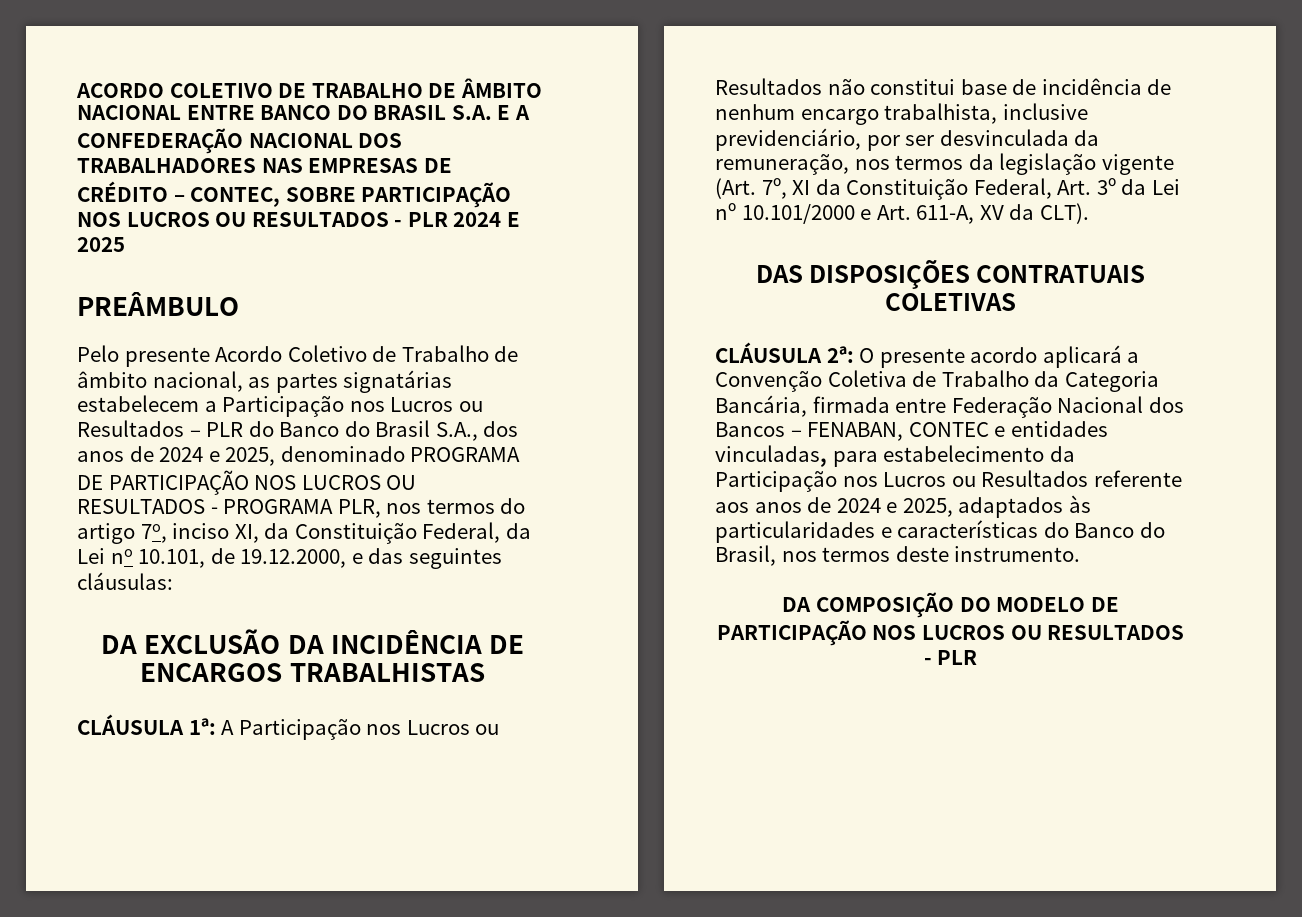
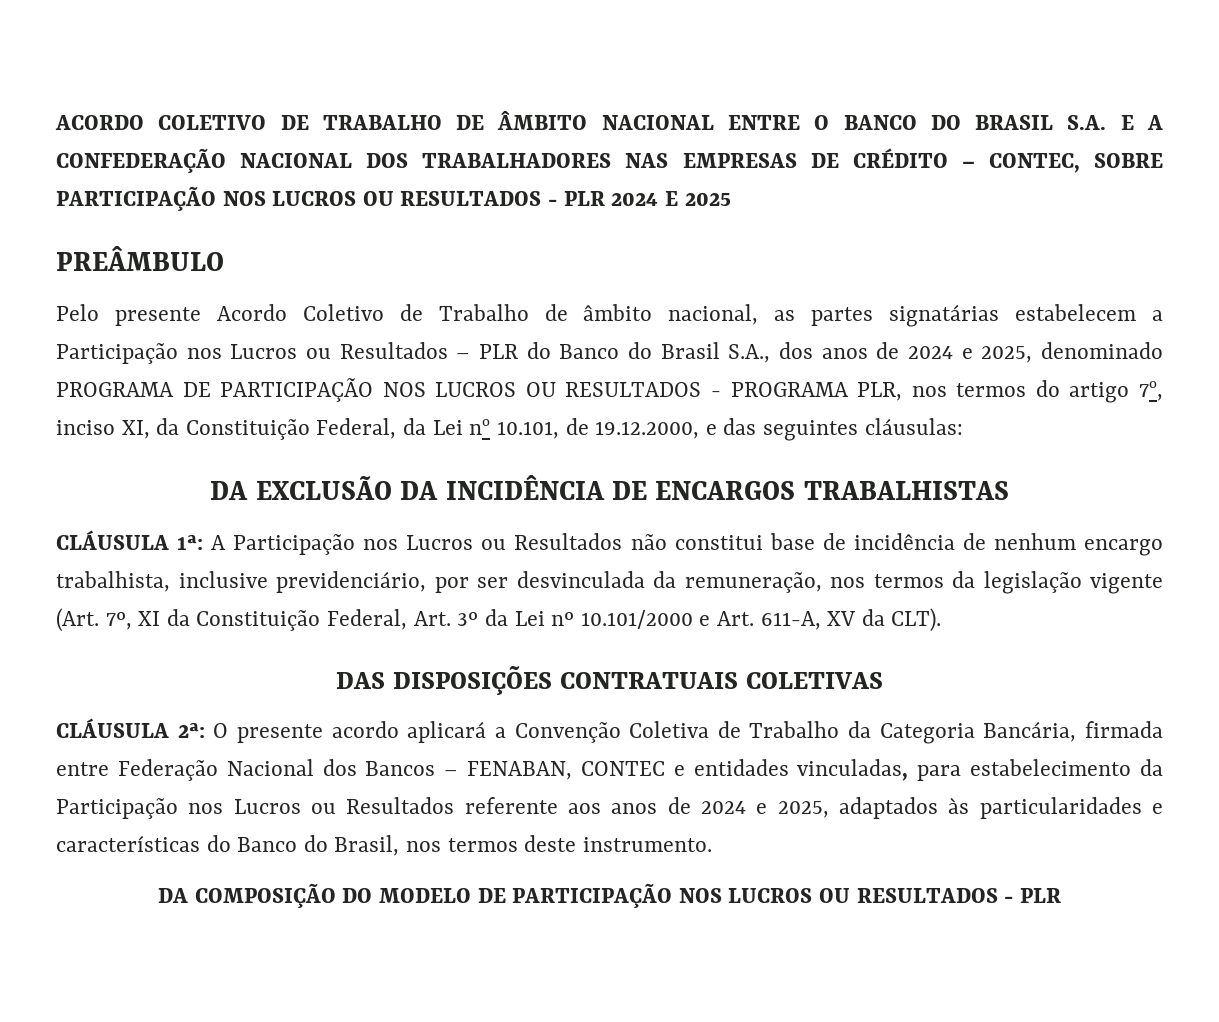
(255, 112) none -> [814,115,830,130] O

